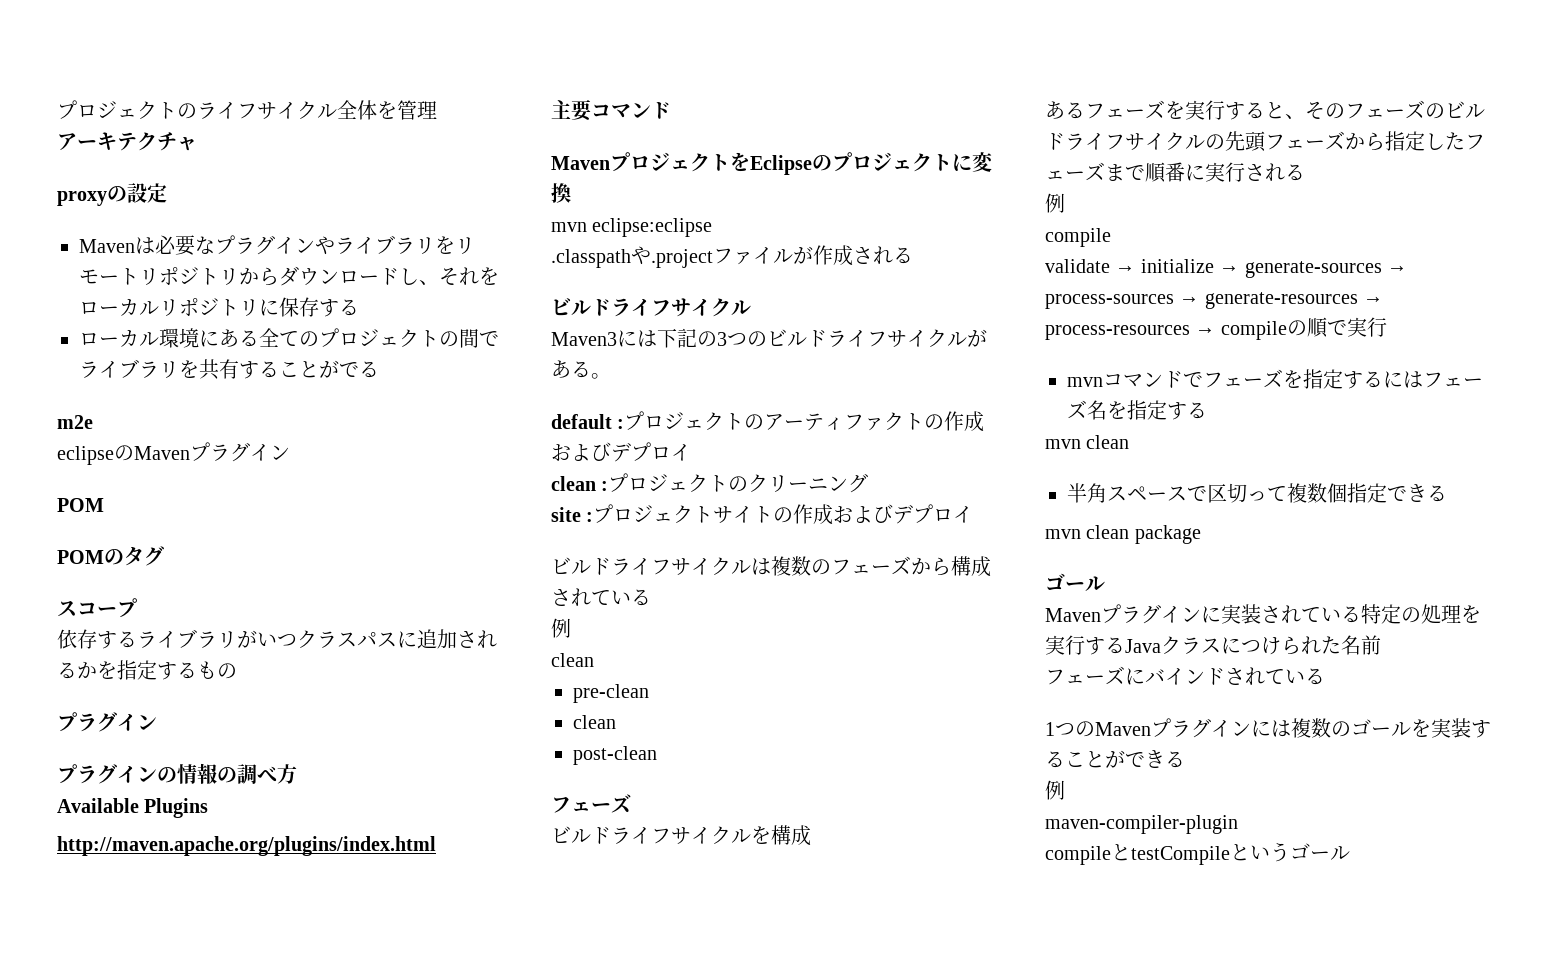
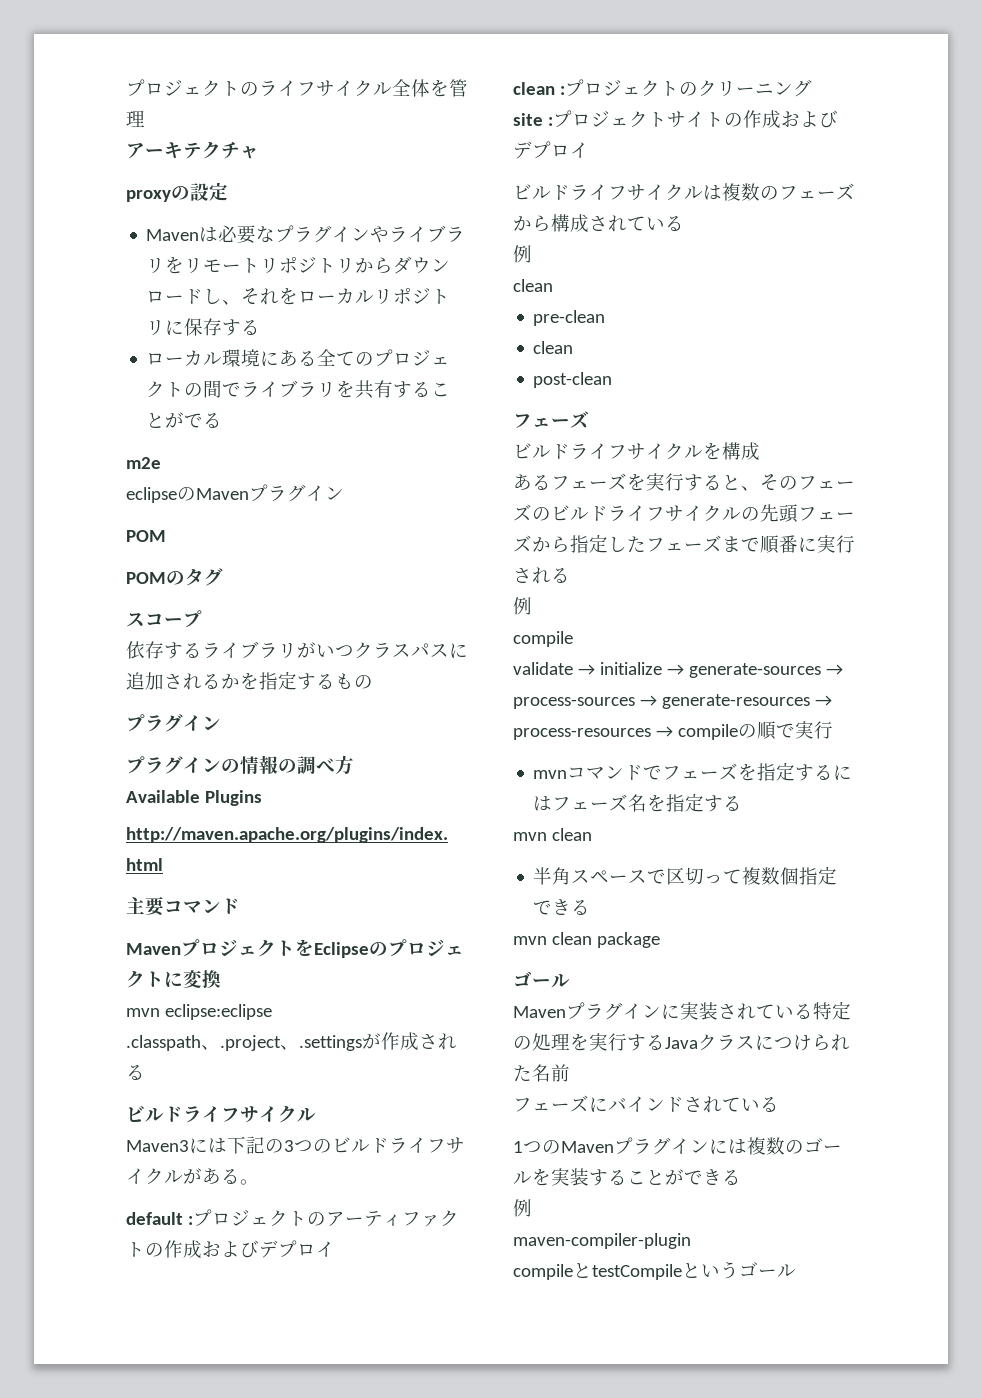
[631,246,793,268] や.projectファイル -> [201,1035,362,1051] 、.project、.settings

